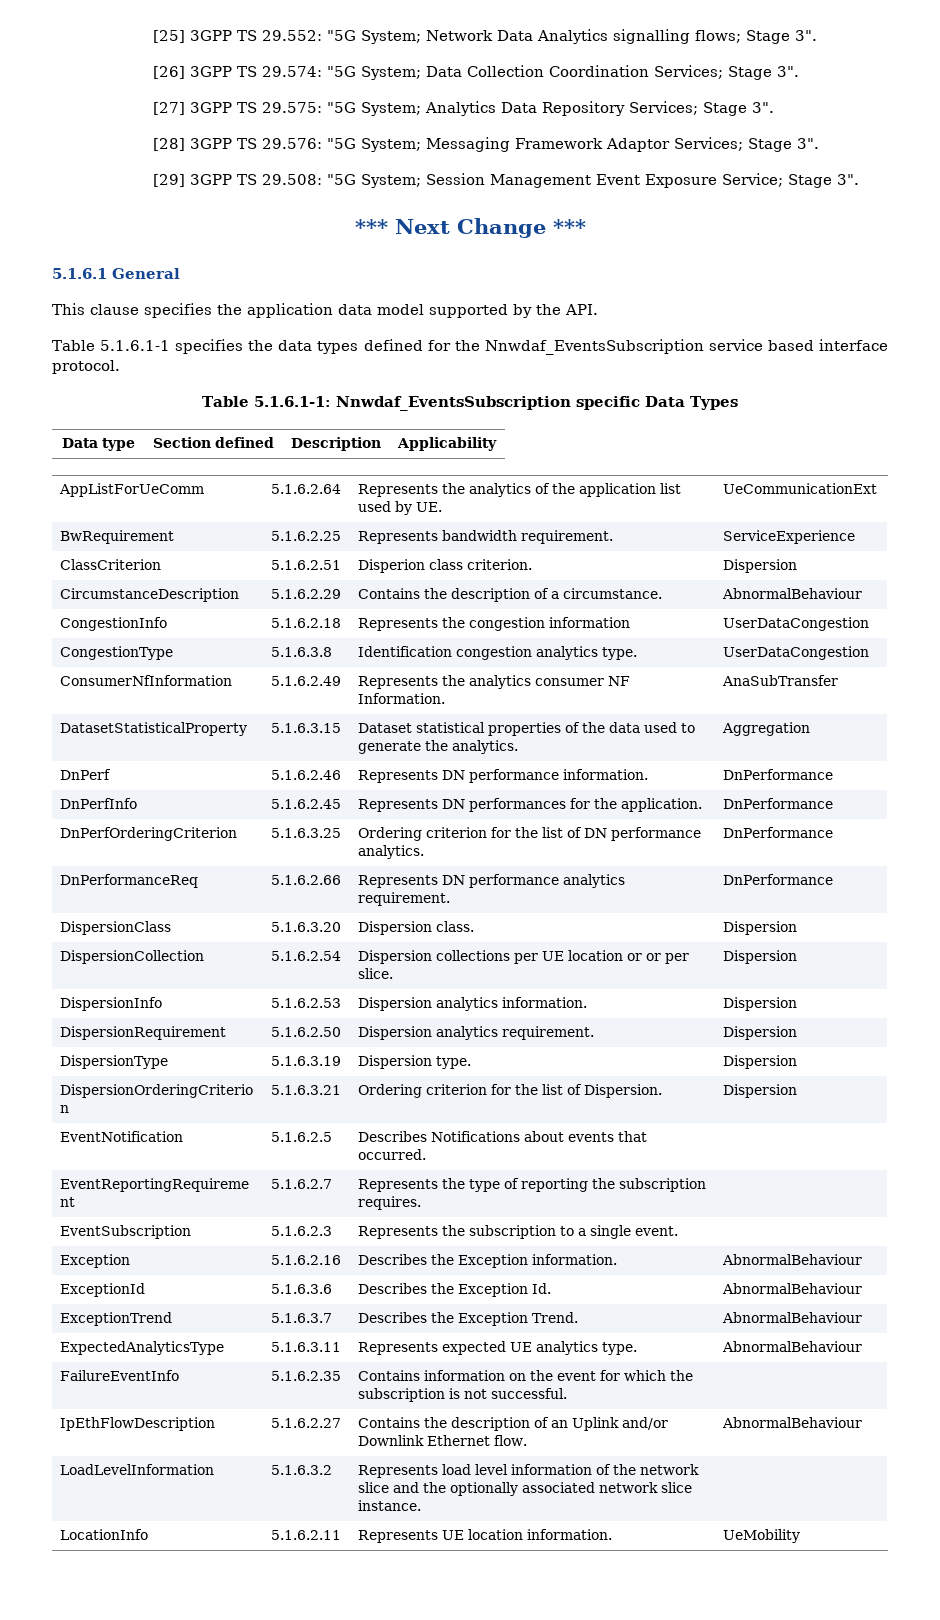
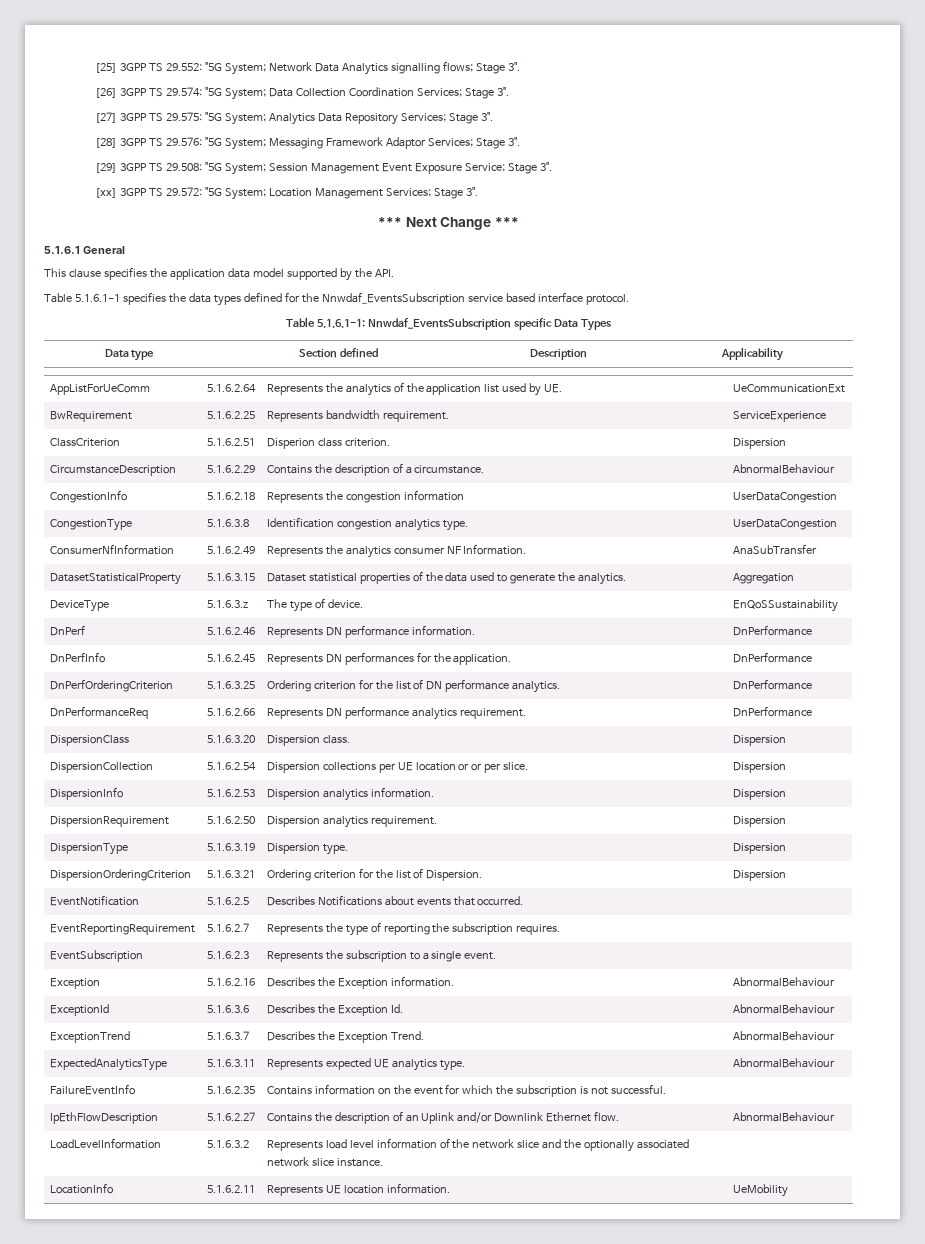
(859, 179) none -> [95,187,479,200] // [xx] 3GPP TS 29.572: "5G System; Location Management Services; Stage 3".
(811, 729) none -> [49,600,109,612] [206,600,248,608] [266,598,363,612] [732,599,838,612] // DeviceType | 5.1.6.3.z | The type of device. | EnQoSSustainability

